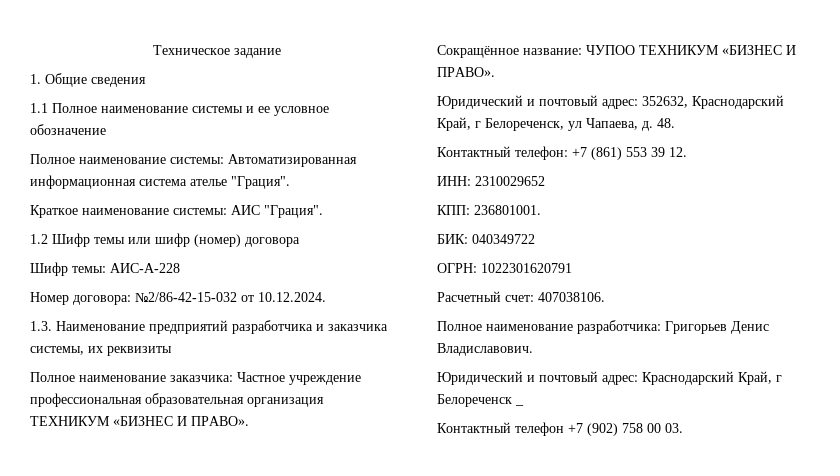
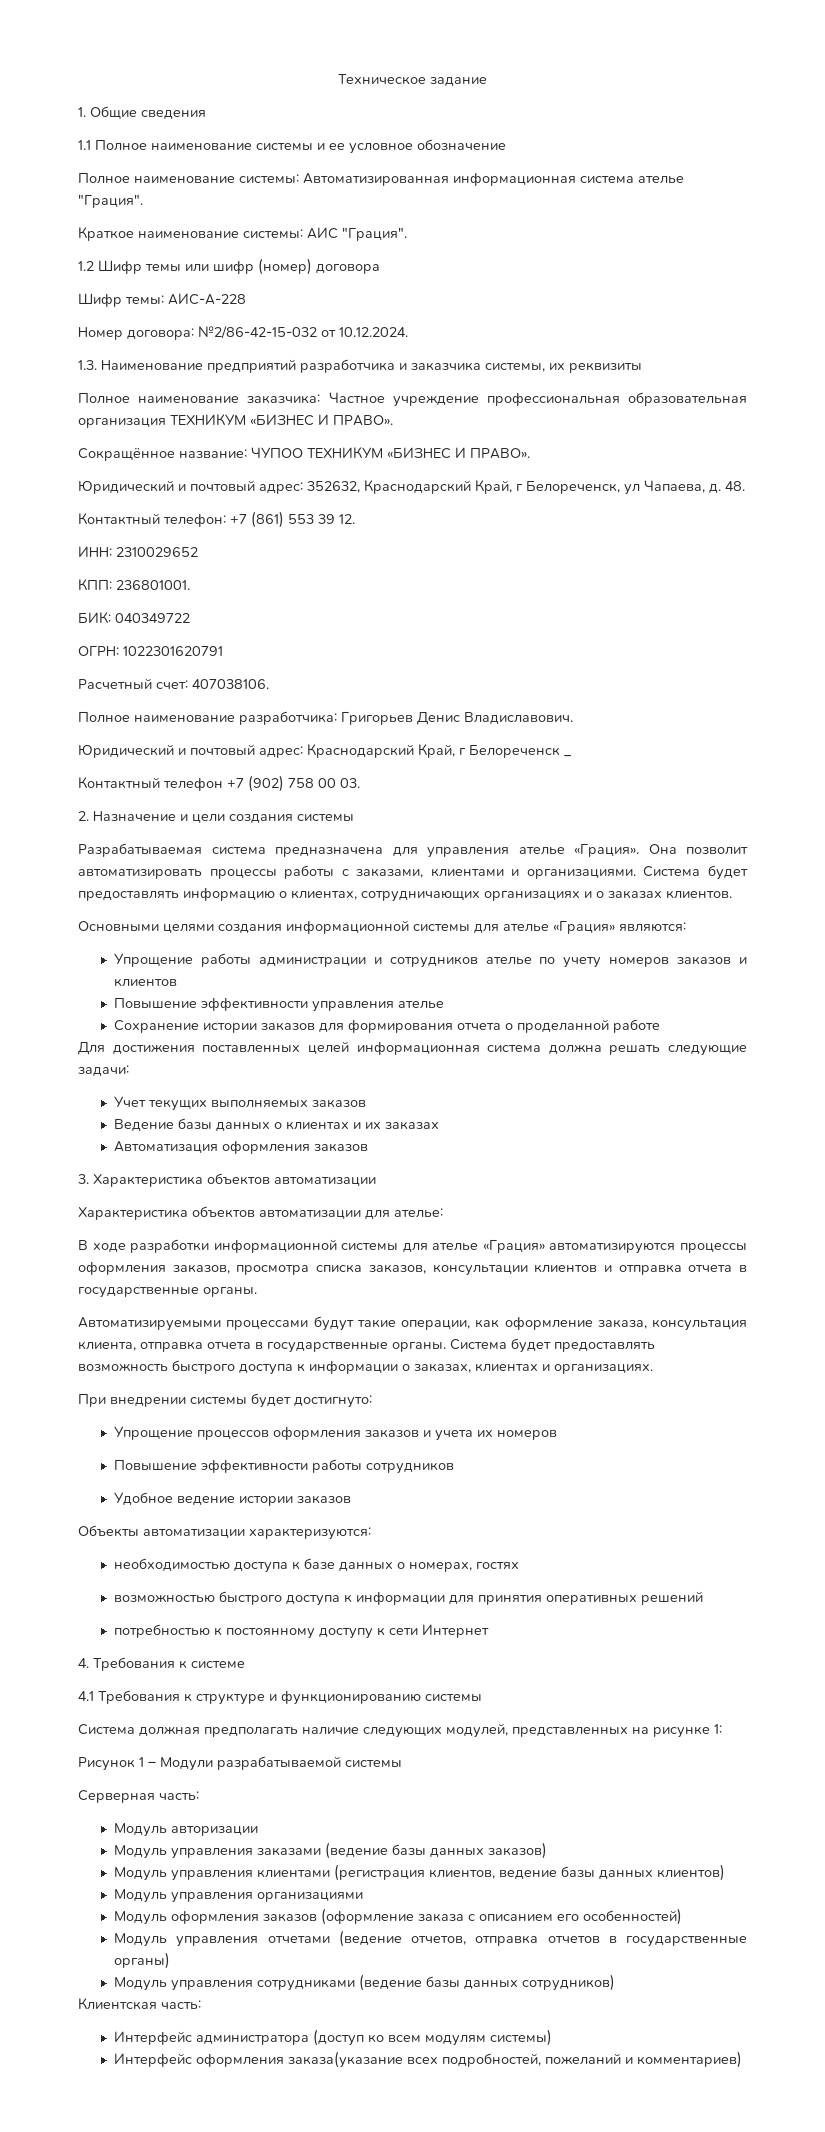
(683, 428) none -> [78,811,354,823] [78,843,748,858] [78,865,748,880] [78,887,732,902] [78,920,686,934] [114,953,747,968] [114,978,178,987] [114,997,445,1012] [114,1019,661,1033] [78,1041,747,1056] [78,1065,129,1076] [114,1096,367,1111] [114,1118,440,1131] [114,1140,369,1154] [78,1173,376,1187] [78,1206,443,1220] [78,1239,747,1254] [78,1261,748,1276] [78,1287,257,1298] [78,1316,747,1331] [78,1338,655,1353] [78,1360,653,1375] [78,1393,372,1408] [114,1426,558,1441] [114,1459,455,1474] [114,1492,352,1506] [78,1525,371,1540] [114,1558,520,1573] [114,1591,704,1606] [114,1624,490,1639] [78,1657,245,1671] [78,1690,482,1705] [78,1723,722,1738] [78,1756,402,1771] [78,1790,199,1803] [114,1823,259,1837] [114,1842,548,1859] [114,1864,726,1881] [114,1889,364,1903] [114,1908,683,1925] [114,1930,747,1947] [114,1952,171,1969] [114,1974,616,1991] [78,1998,201,2010] [114,2029,553,2046] [114,2051,743,2068] // 2. Назначение и цели создания системы // Разрабатываемая система предназначена для управления ателье «Грация». Она позволит автоматизировать процессы работы с заказами, клиентами и организациями. Система будет предоставлять информацию о клиентах, сотрудничающих организациях и о заказах клиентов. // Основными целями создания информационной системы для ателье «Грация» являются: // Упрощение работы администрации и сотрудников ателье по учету номеров заказов и клиентов // Повышение эффективности управления ателье // Сохранение истории заказов для формирования отчета о проделанной работе // Для достижения поставленных целей информационная система должна решать следующие задачи: // Учет текущих выполняемых заказов // Ведение базы данных о клиентах и их заказах // Автоматизация оформления заказов // 3. Характеристика объектов автоматизации // Характеристика объектов автоматизации для ателье: // В ходе разработки информационной системы для ателье «Грация» автоматизируются процессы оформления заказов, просмотра списка заказов, консультации клиентов и отправка отчета в государственные органы. // Автоматизируемыми процессами будут такие операции, как оформление заказа, консультация клиента, отправка отчета в государственные органы. Система будет предоставлять возможность быстрого доступа к информации о заказах, клиентах и организациях. // При внедрении системы будет достигнуто: // Упрощение процессов оформления заказов и учета их номеров // Повышение эффективности работы сотрудников // Удобное ведение истории заказов // Объекты автоматизации характеризуются: // необходимостью доступа к базе данных о номерах, гостях // возможностью быстрого доступа к информации для принятия оперативных решений // потребностью к постоянному доступу к сети Интернет // 4. Требования к системе // 4.1 Требования к структуре и функционированию системы // Система должная предполагать наличие следующих модулей, представленных на рисунке 1: // Рисунок 1 – Модули разрабатываемой системы // Серверная часть: // Модуль авторизации // Модуль управления заказами (ведение базы данных заказов) // Модуль управления клиентами (регистрация клиентов, ведение базы данных клиентов) // Модуль управления организациями // Модуль оформления заказов (оформление заказа с описанием его особенностей) // Модуль управления отчетами (ведение отчетов, отправка отчетов в государственные органы) // Модуль управления сотрудниками (ведение базы данных сотрудников) // Клиентская часть: // Интерфейс администратора (доступ ко всем модулям системы) // Интерфейс оформления заказа(указание всех подробностей, пожеланий и комментариев)

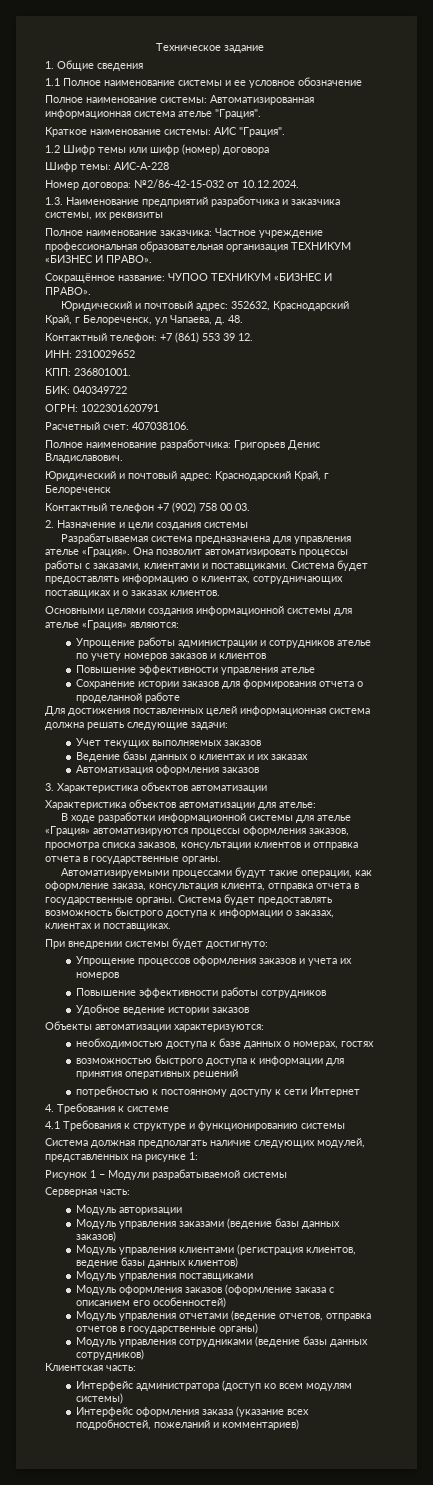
[564,755,572,757] _ -> (111, 490) none
[526,869,636,879] организациями. -> [211,563,288,571] поставщиками.
[484,891,580,901] организациях -> [45,590,111,598] поставщиках
[554,1364,653,1374] организациях. -> [103,923,171,931] поставщиках.
[257,1892,364,1902] организациями -> [178,1273,253,1281] поставщиками
[288,2051,404,2068] заказа(указание -> [201,1406,284,1417] заказа (указание

